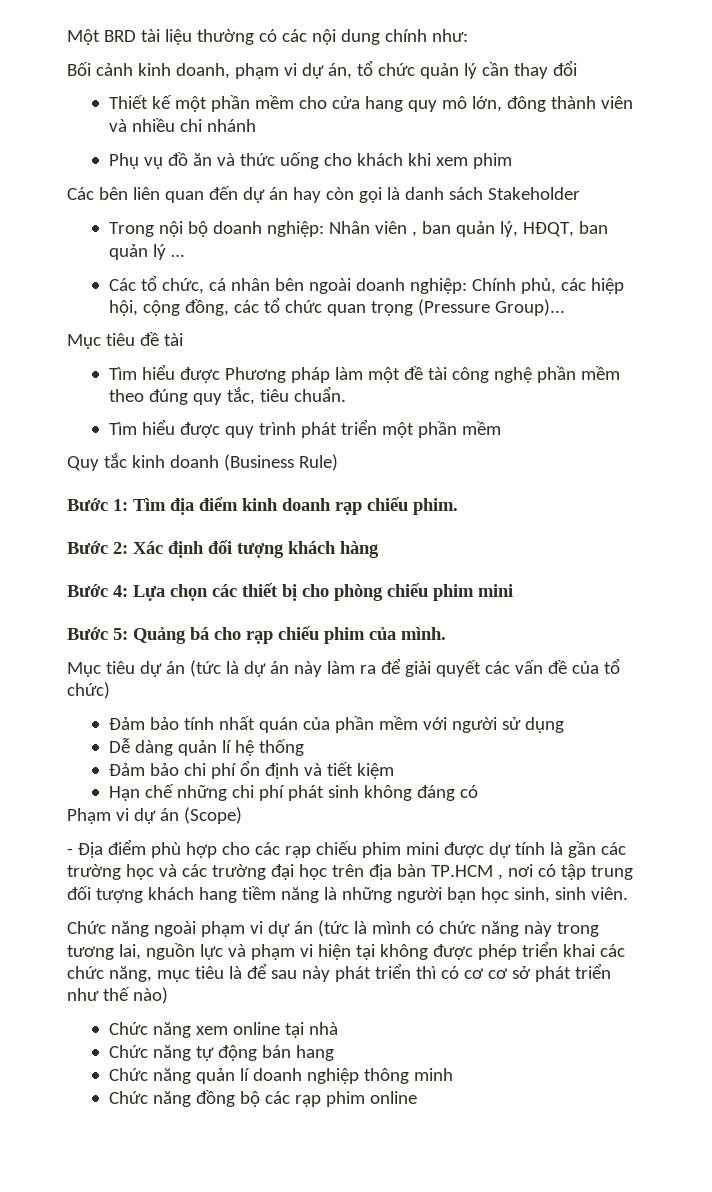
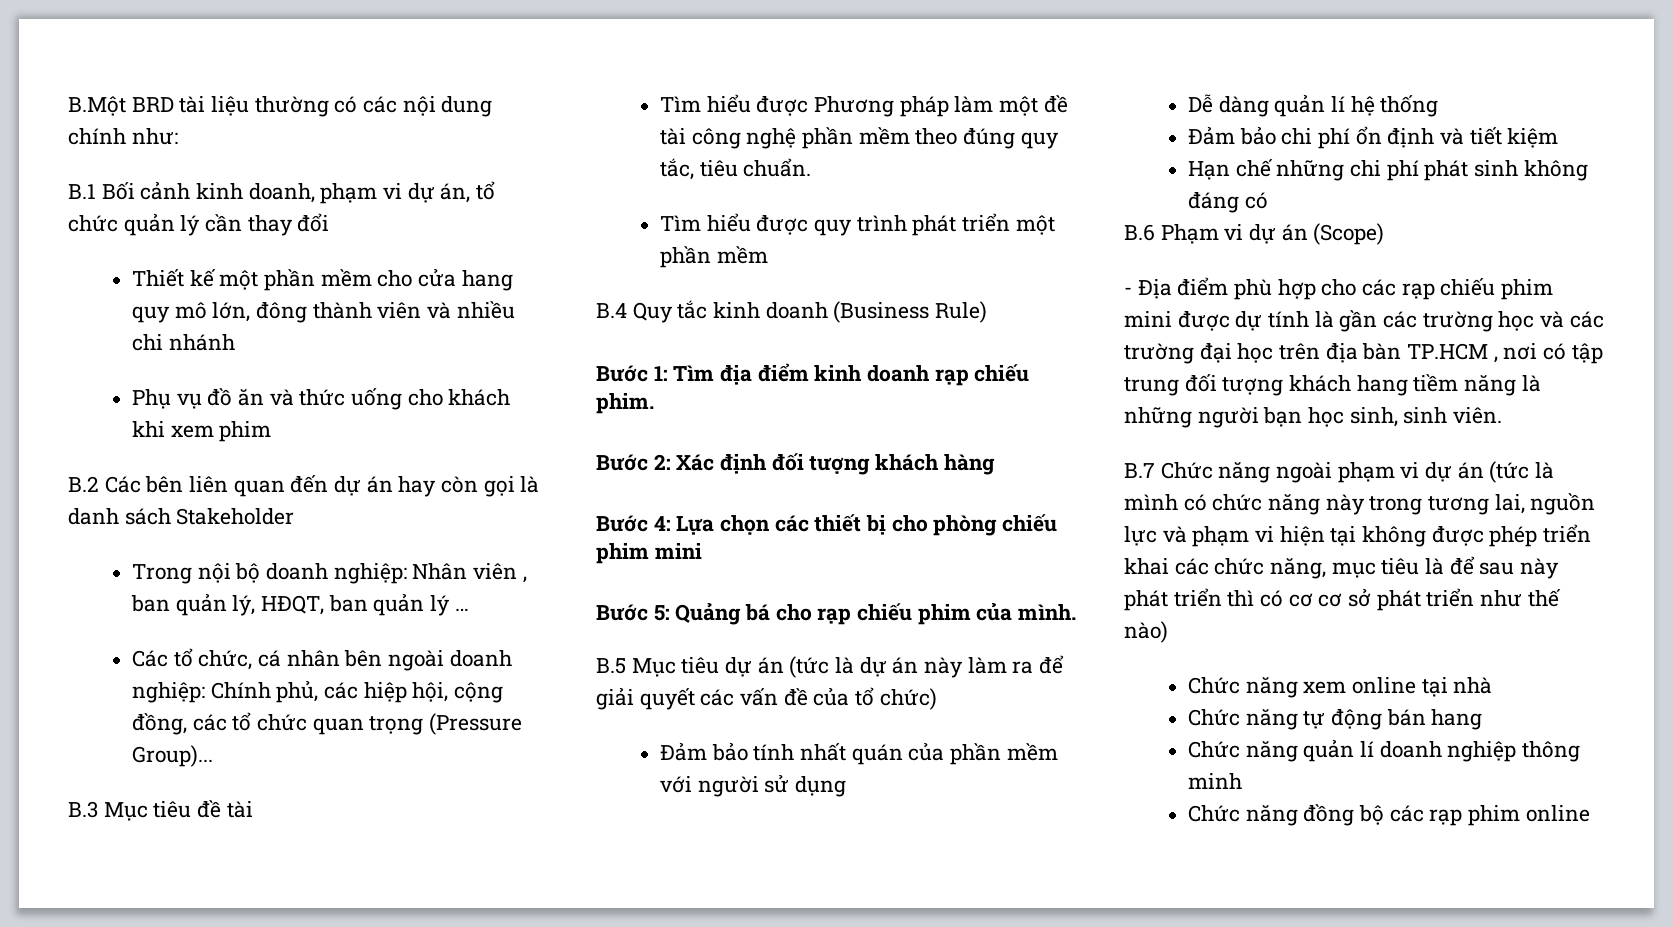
[67,29,100,45] Một -> [68,96,126,116] B.Một
(468, 35) none -> [68,184,96,199] B.1
(512, 161) none -> [68,476,99,492] B.2
(565, 307) none -> [68,801,98,818] B.3
(501, 428) none -> [596,303,627,318] B.4
(446, 633) none -> [596,658,626,674] B.5
(478, 791) none -> [1124,224,1155,241] B.6
(628, 893) none -> [1124,463,1155,478] B.7

